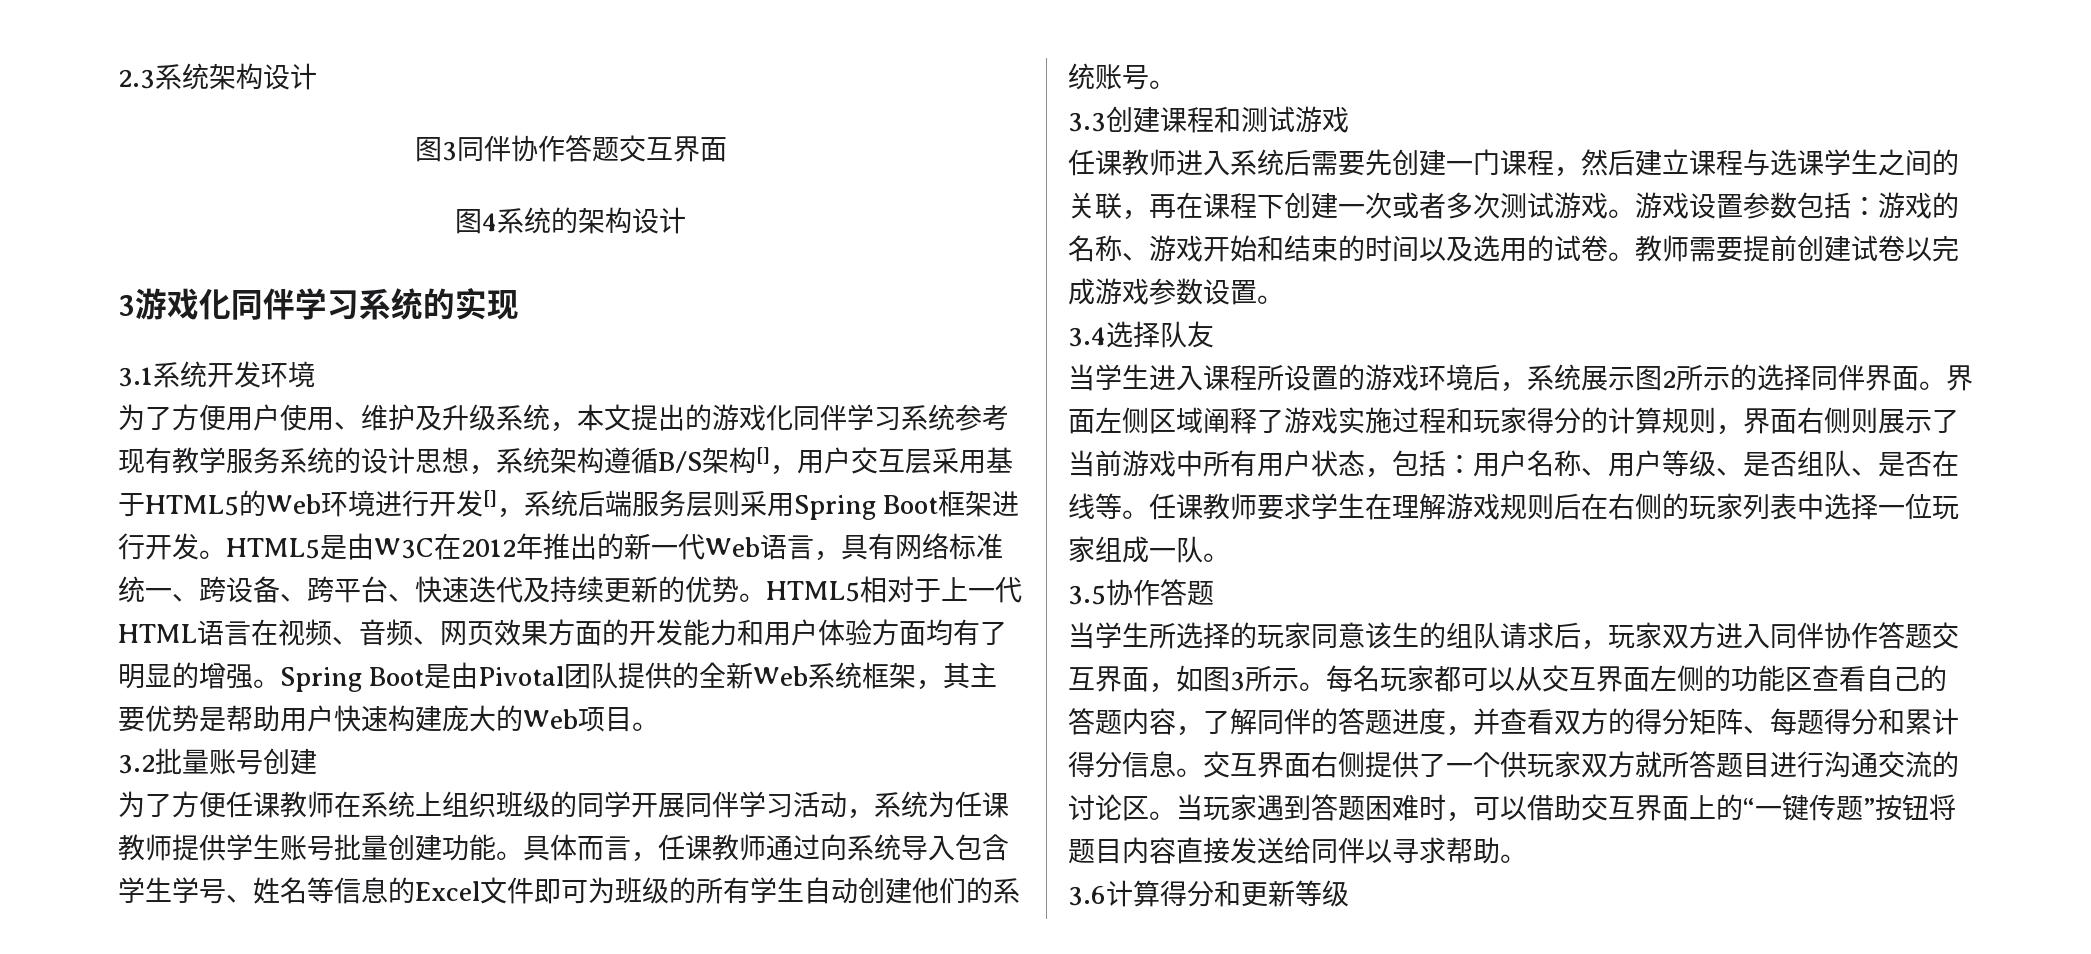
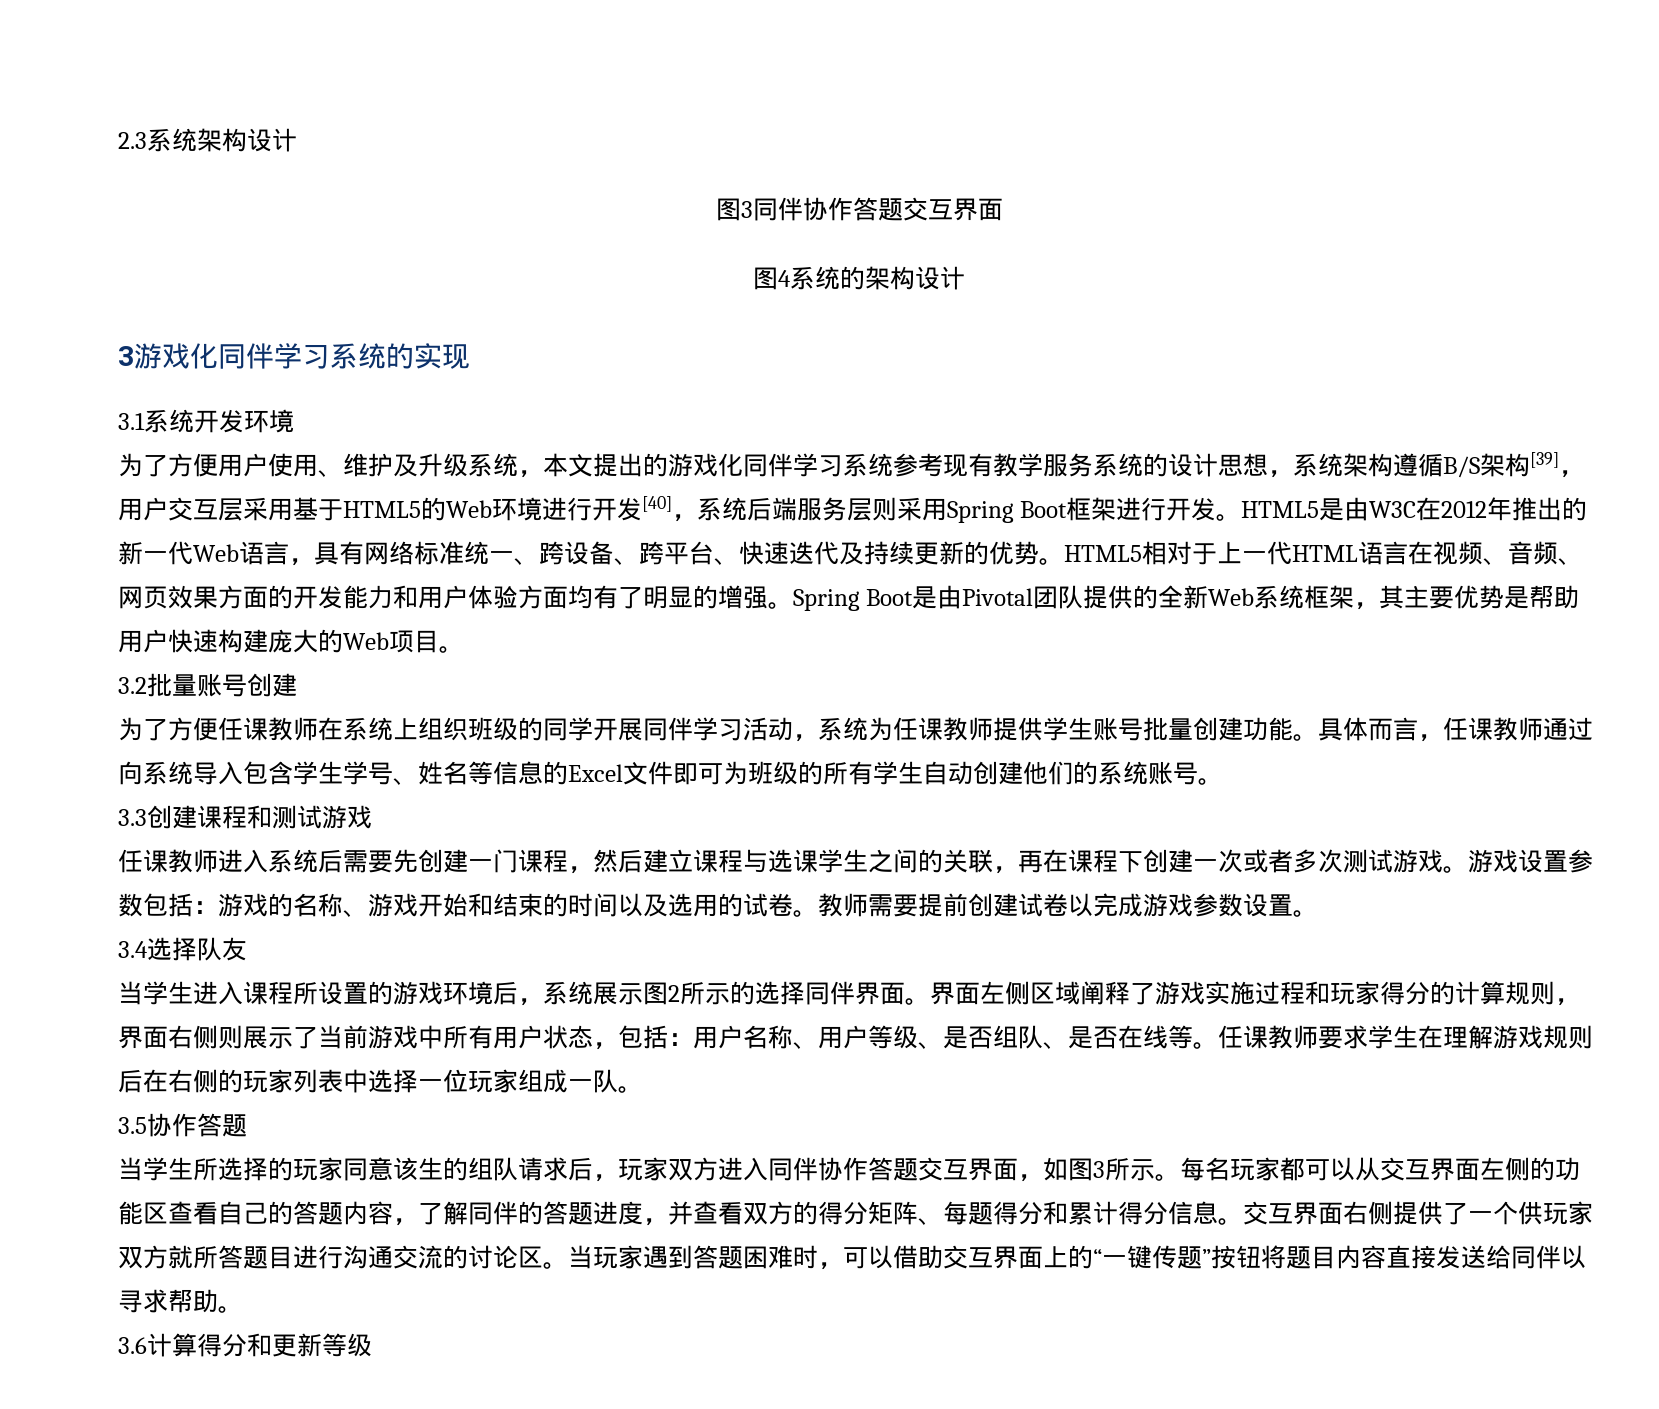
[756,447,770,464] [] -> [1530,452,1559,468] [39]
[482,490,497,507] [] -> [642,496,672,512] [40]

